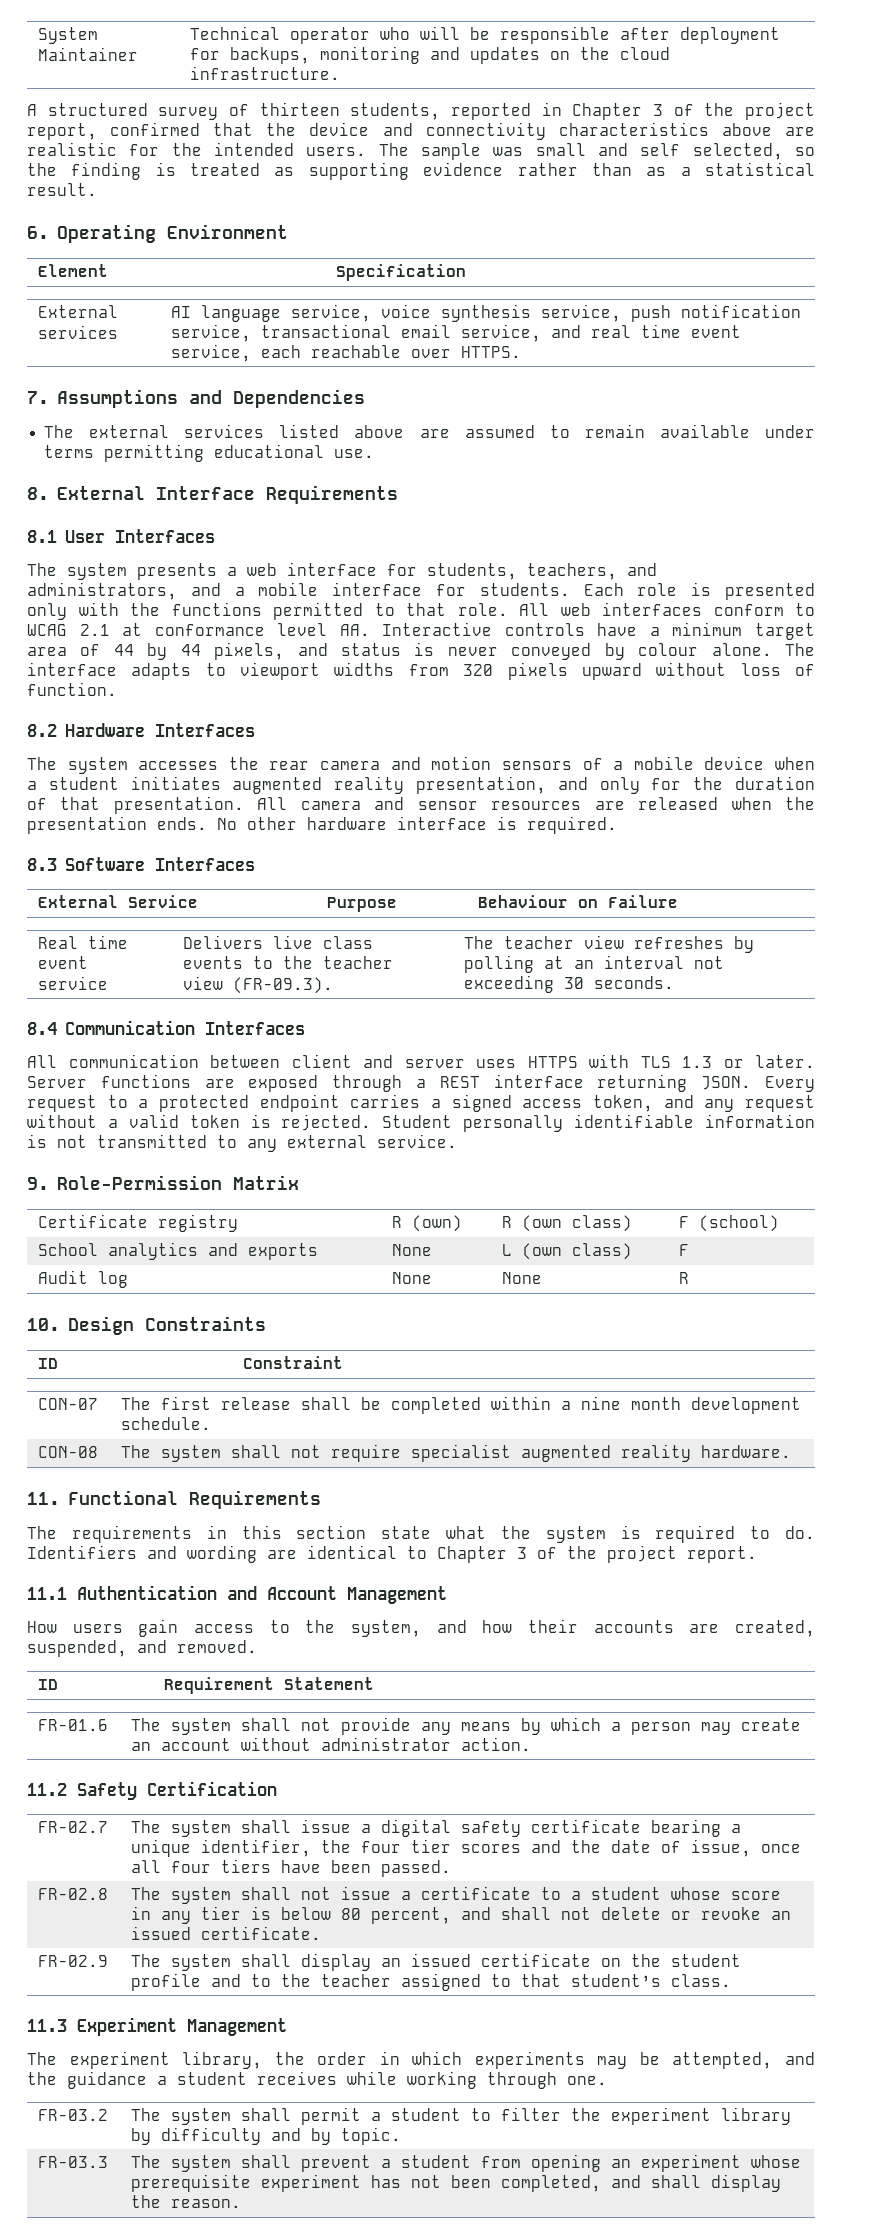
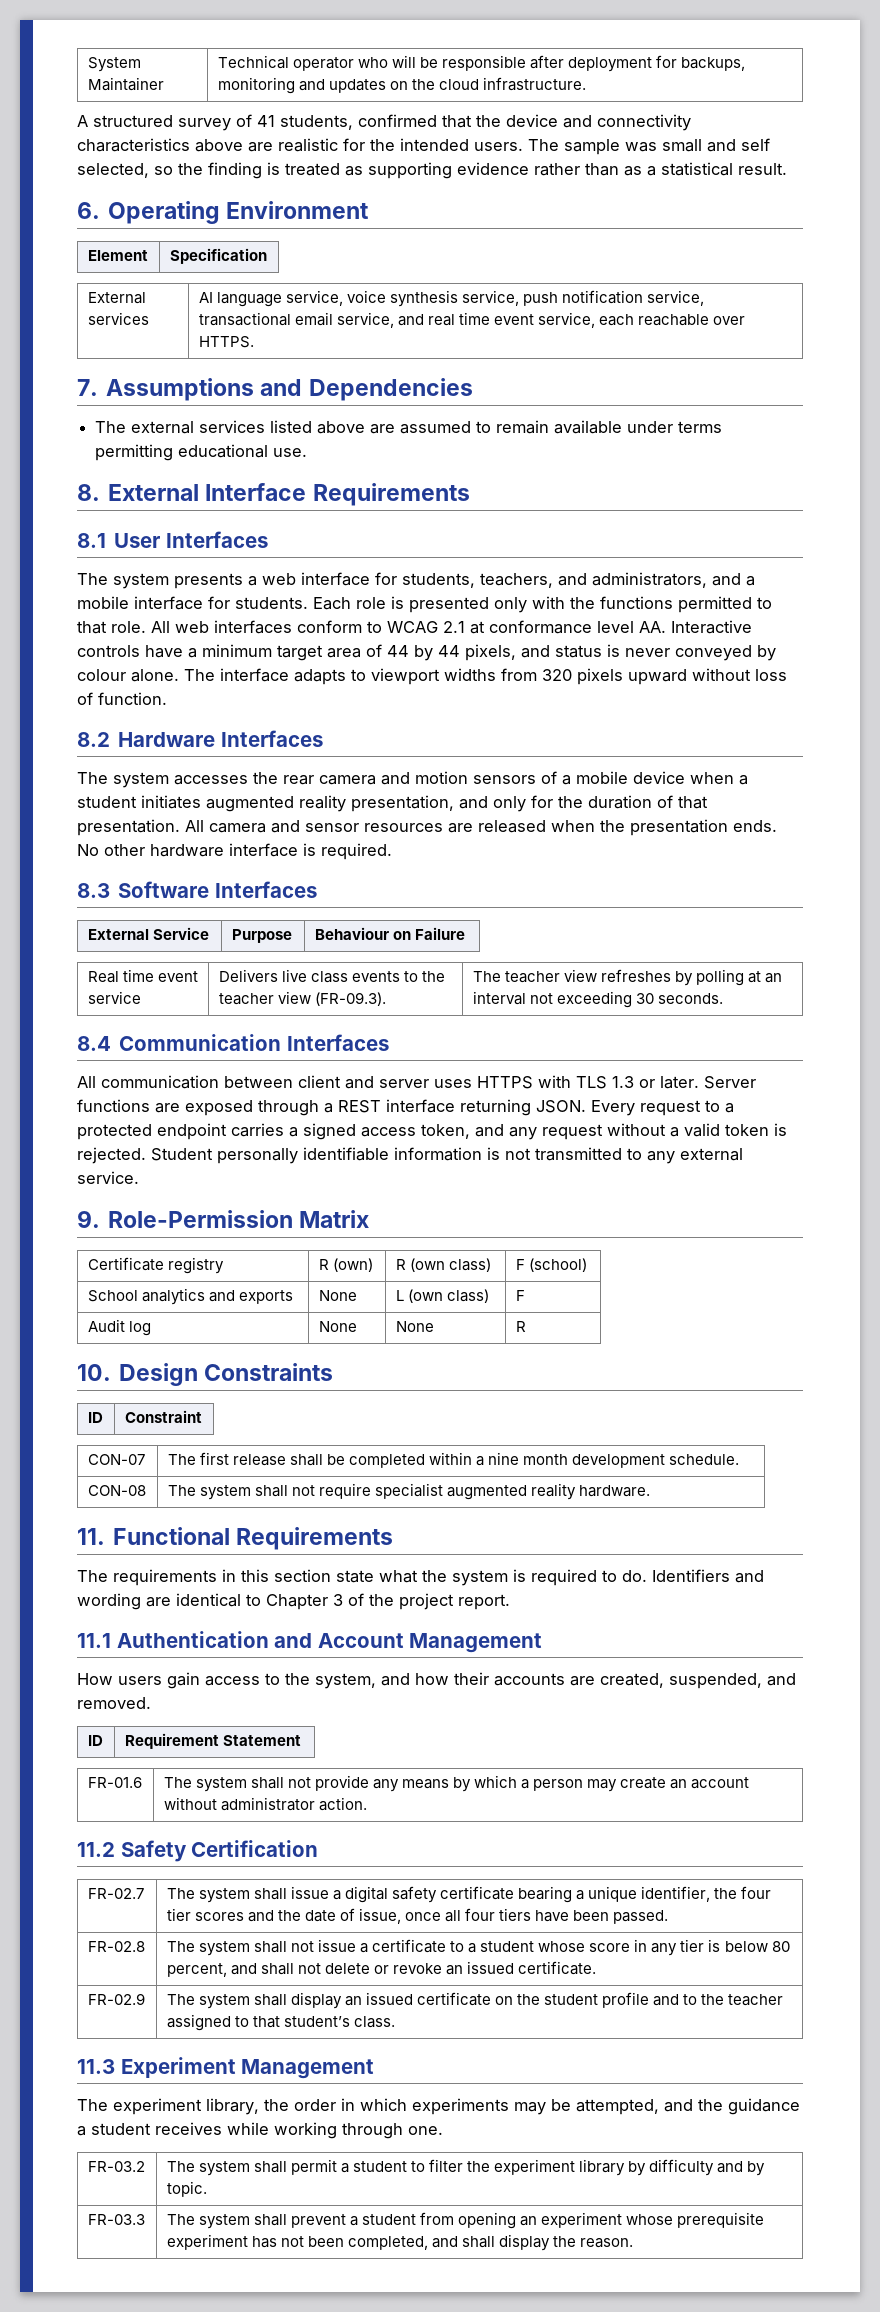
[259,102,815,120] [27,123,97,140] thirteen students, reported in Chapter 3 of the project report, -> [257,115,353,130] 41 students,

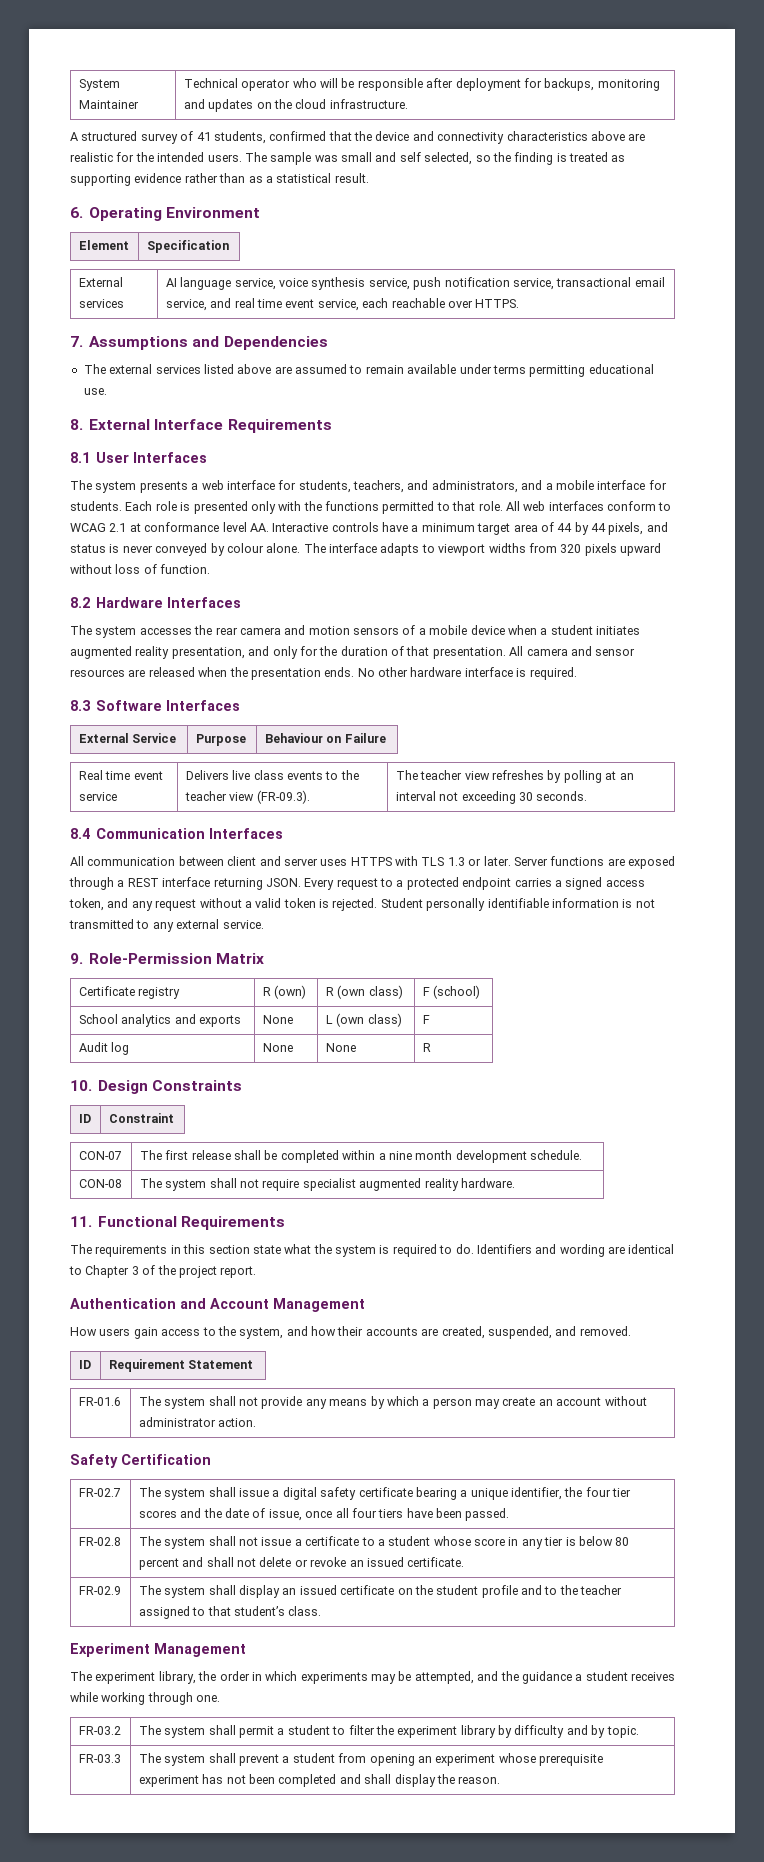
[77,1633,111,1648] 11.1 -> (257, 1272) none
[77,1842,115,1857] 11.2 -> (257, 1422) none
[166,1963,227,1977] percent, -> [138,1558,179,1570] percent
[77,2059,115,2074] 11.3 -> (322, 1611) none
[347,2236,428,2250] completed, -> [278,1774,337,1787] completed

